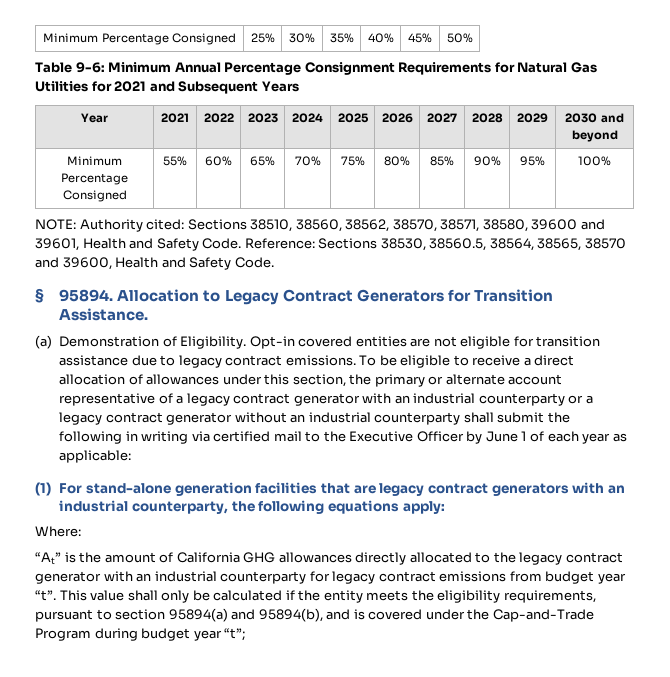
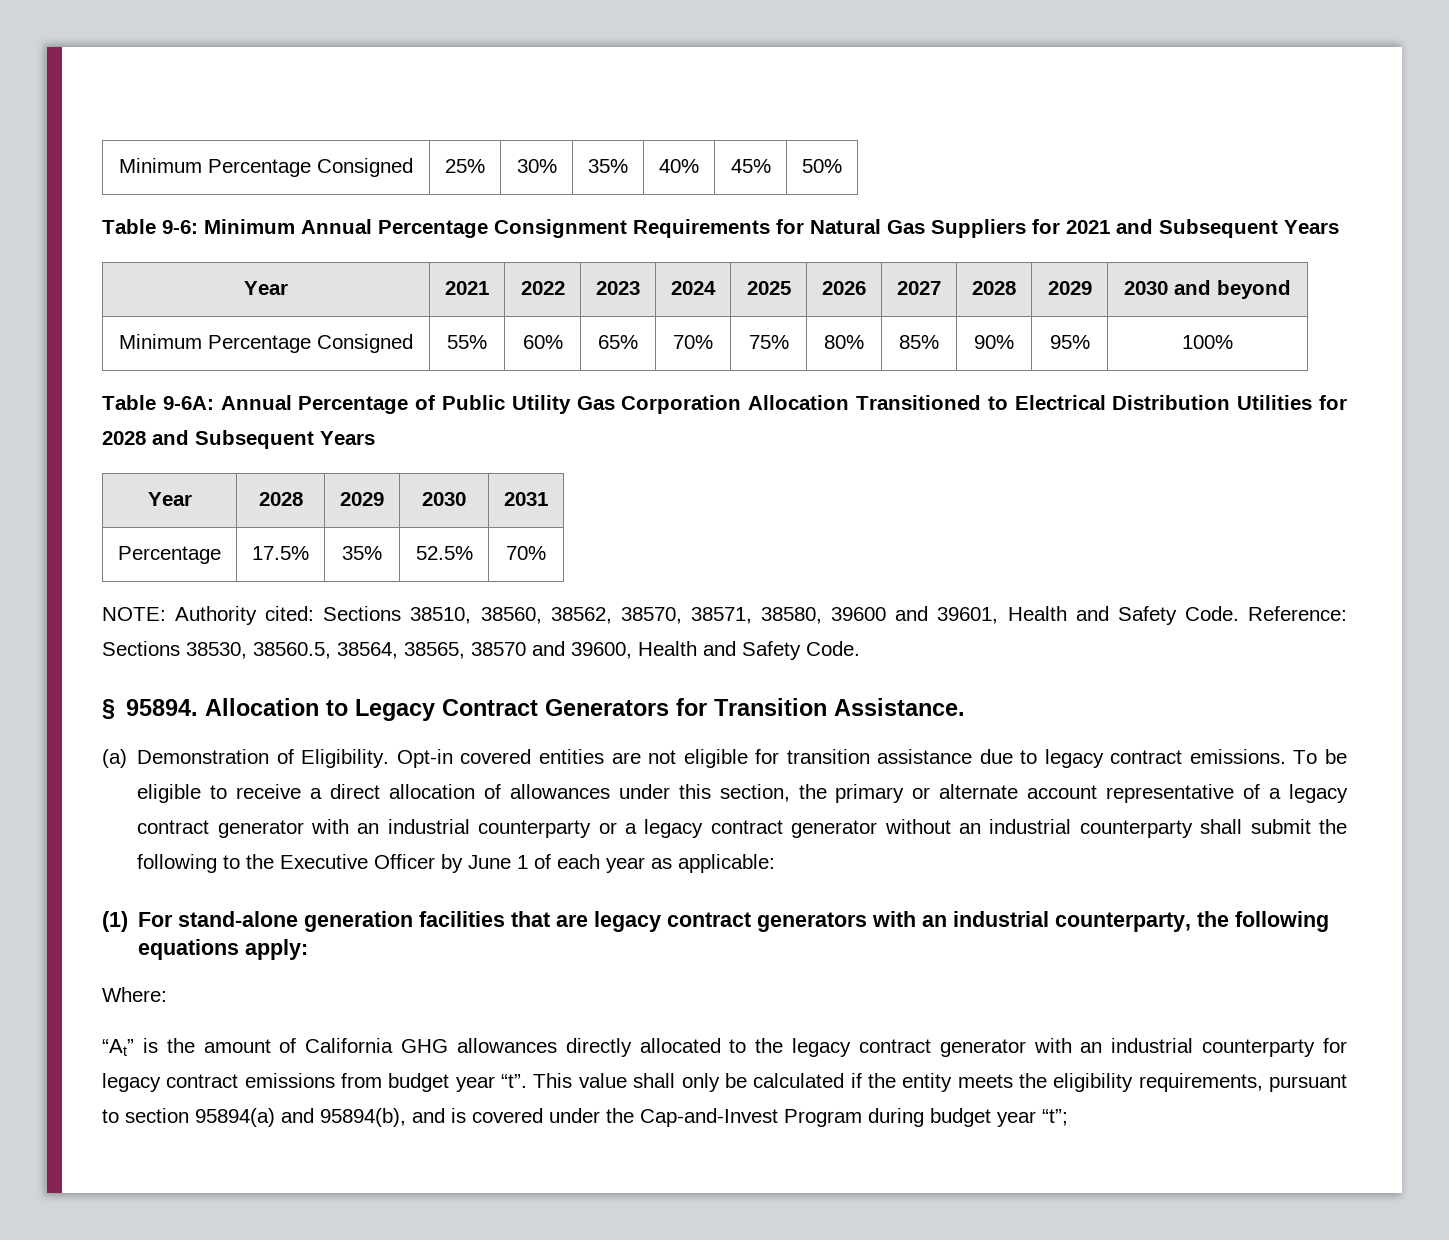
[35,81,88,92] Utilities -> [931,219,1026,238] Suppliers
(611, 161) none -> [102,395,1347,414] [102,430,375,449] [147,492,192,506] [258,492,303,506] [340,492,384,506] [422,492,466,506] [504,492,548,506] [118,546,221,564] [252,546,309,560] [342,546,382,560] [415,546,473,560] [506,546,546,560] // Table 9-6A: Annual Percentage of Public Utility Gas Corporation Allocation Transitioned to Electrical Distribution Utilities for 2028 and Subsequent Years // Year | 2028 | 2029 | 2030 | 2031 // Percentage | 17.5% | 35% | 52.5% | 70%
[125,431,302,444] in writing via certified mail -> (218, 863) none
[492,609,594,622] Cap-and-Trade -> [640,1108,778,1127] Cap-and-Invest

